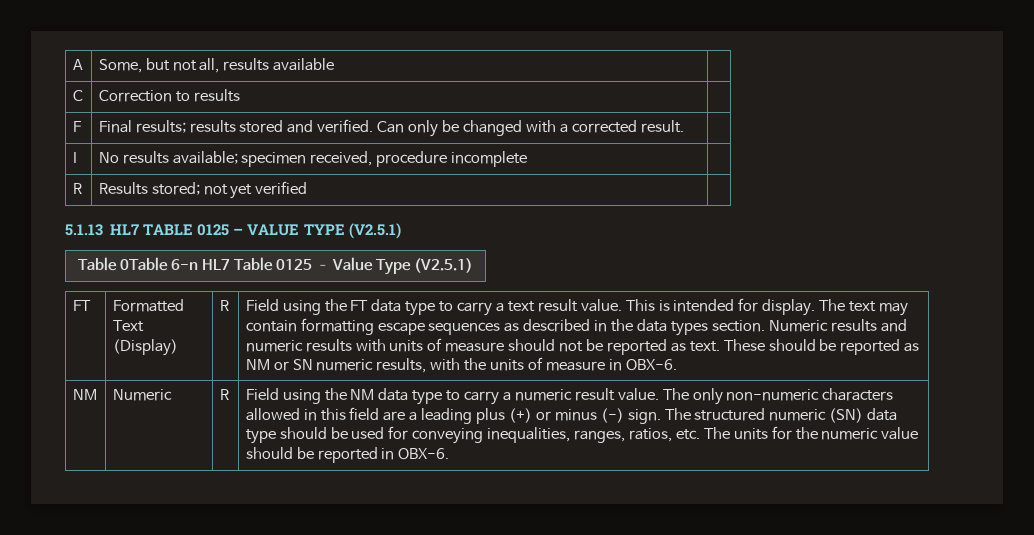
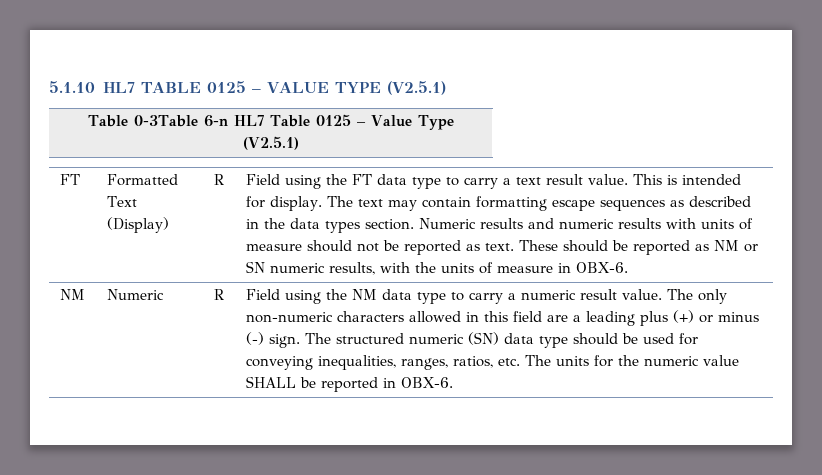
[72,59,83,70] [98,58,335,73] [72,90,83,101] [98,89,240,102] [72,121,81,132] [98,119,684,137] [72,152,77,163] [98,151,528,167] [72,183,82,194] [98,181,308,199] [65,224,103,236] A | Some, but not all, results available | // C | Correction to results | // F | Final results; results stored and verified. Can only be changed with a corrected result. | // I | No results available; specimen received, procedure incomplete | // R | Results stored; not yet verified | // 5.1.13 -> [49,81,95,93] 5.1.10
[120,257,169,271] 0Table -> [134,115,199,127] 0-3Table
[245,447,293,459] should -> [245,376,296,388] SHALL

